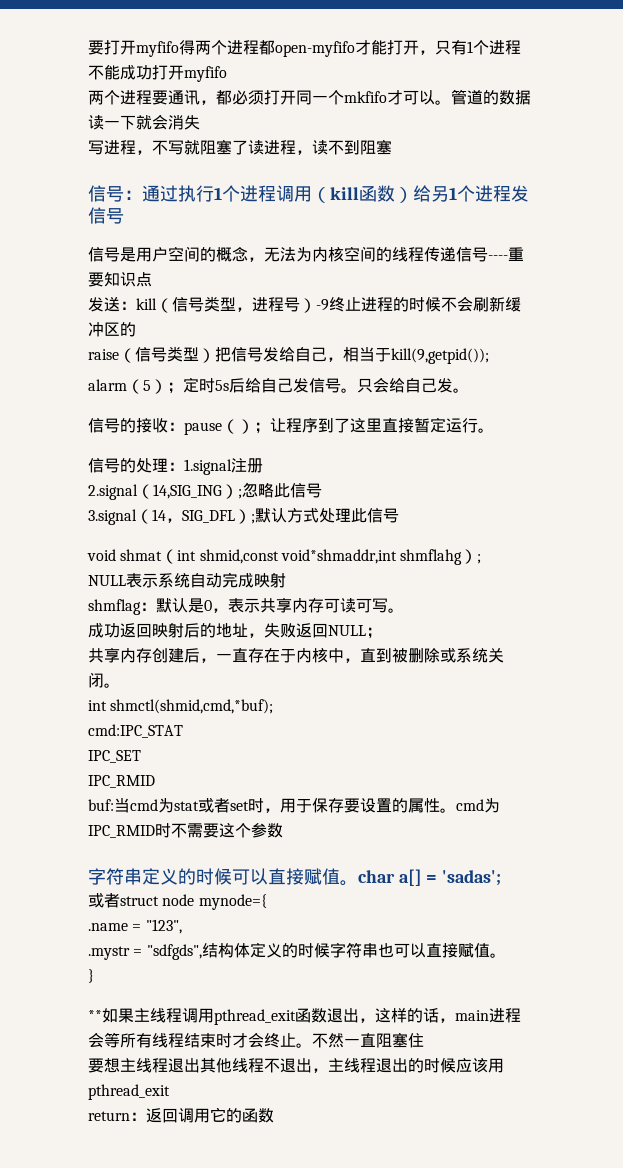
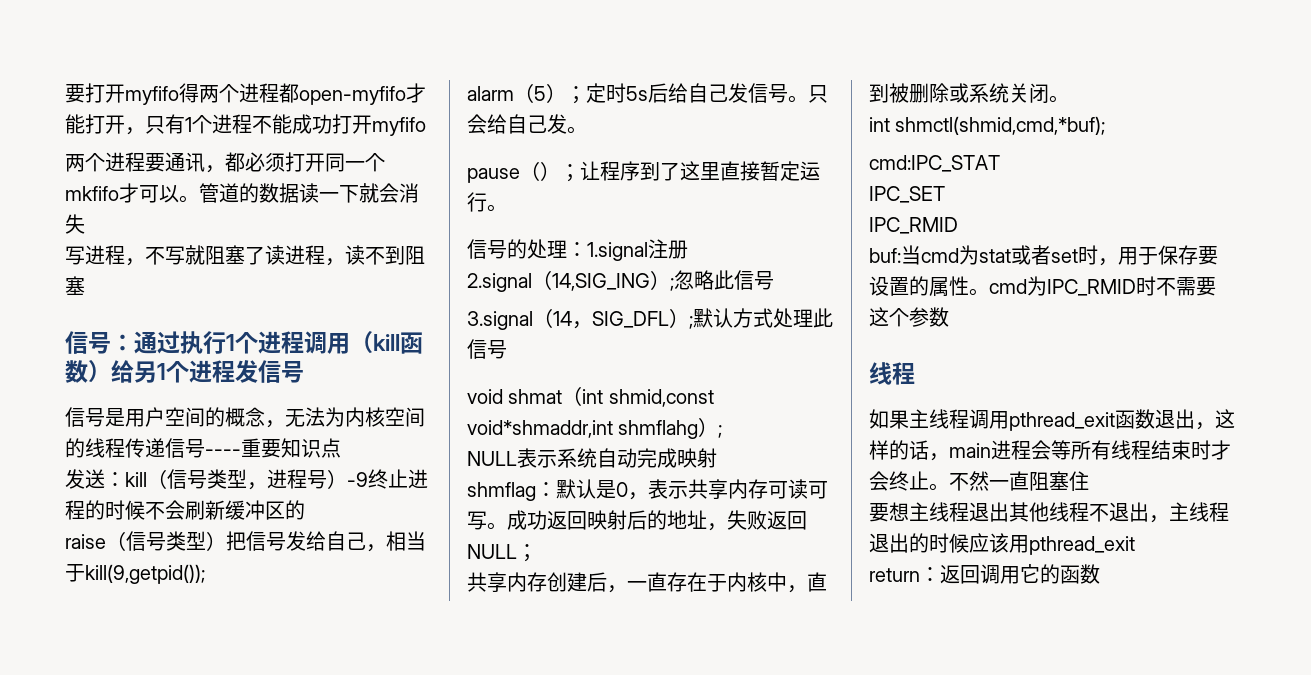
[88,418,184,433] 信号的接收： -> (587, 130) none
(404, 610) // -> (507, 526) none
[88,868,502,886] [88,893,267,910] [88,919,182,934] [88,942,506,960] [88,969,94,983] [88,1010,102,1021] 字符串定义的时候可以直接赋值。char a[] = 'sadas'; // 或者struct node mynode={ // .name = "123", // .mystr = "sdfgds",结构体定义的时候字符串也可以直接赋值。 // } // ** -> [869,362,915,385] 线程 //

